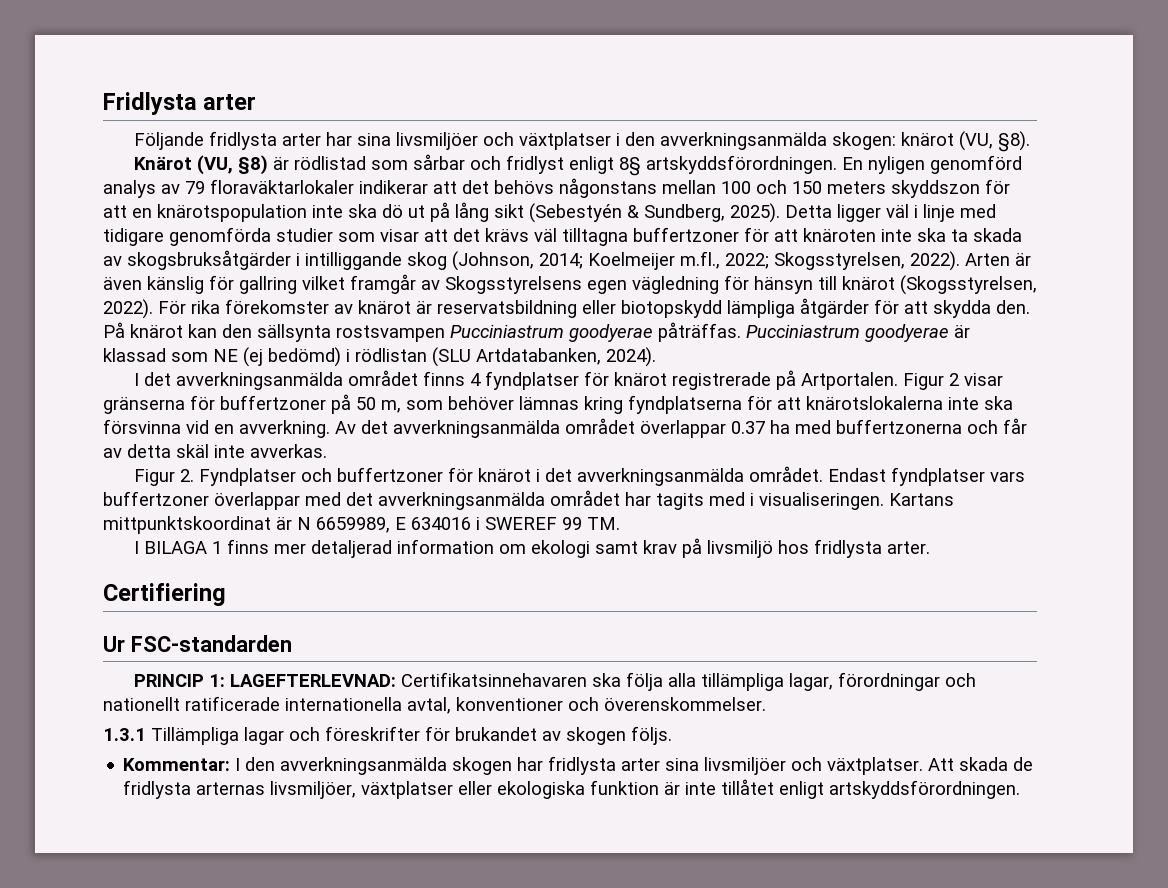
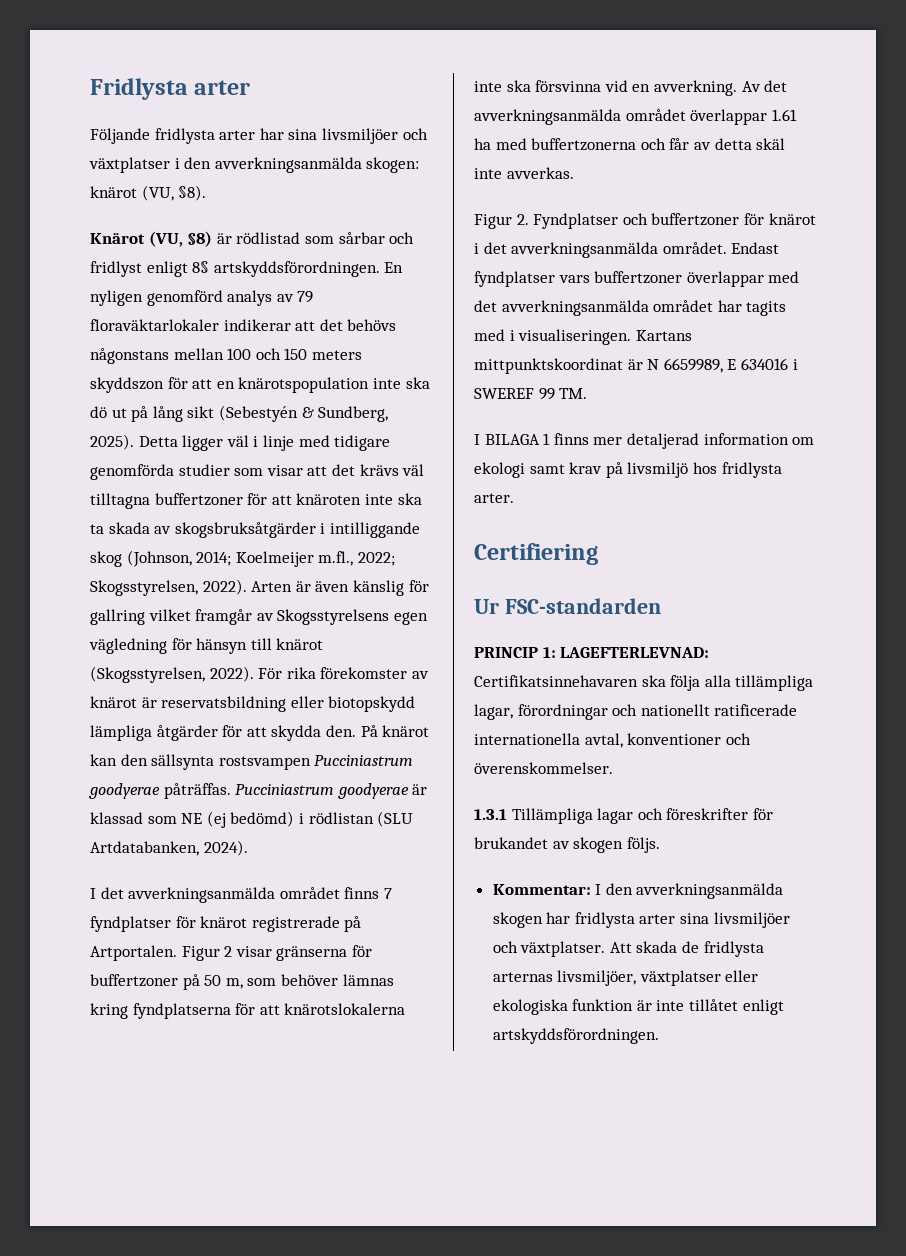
[470,373,482,386] 4 -> [383,888,392,899] 7
[731,421,765,434] 0.37 -> [771,109,797,121] 1.61

